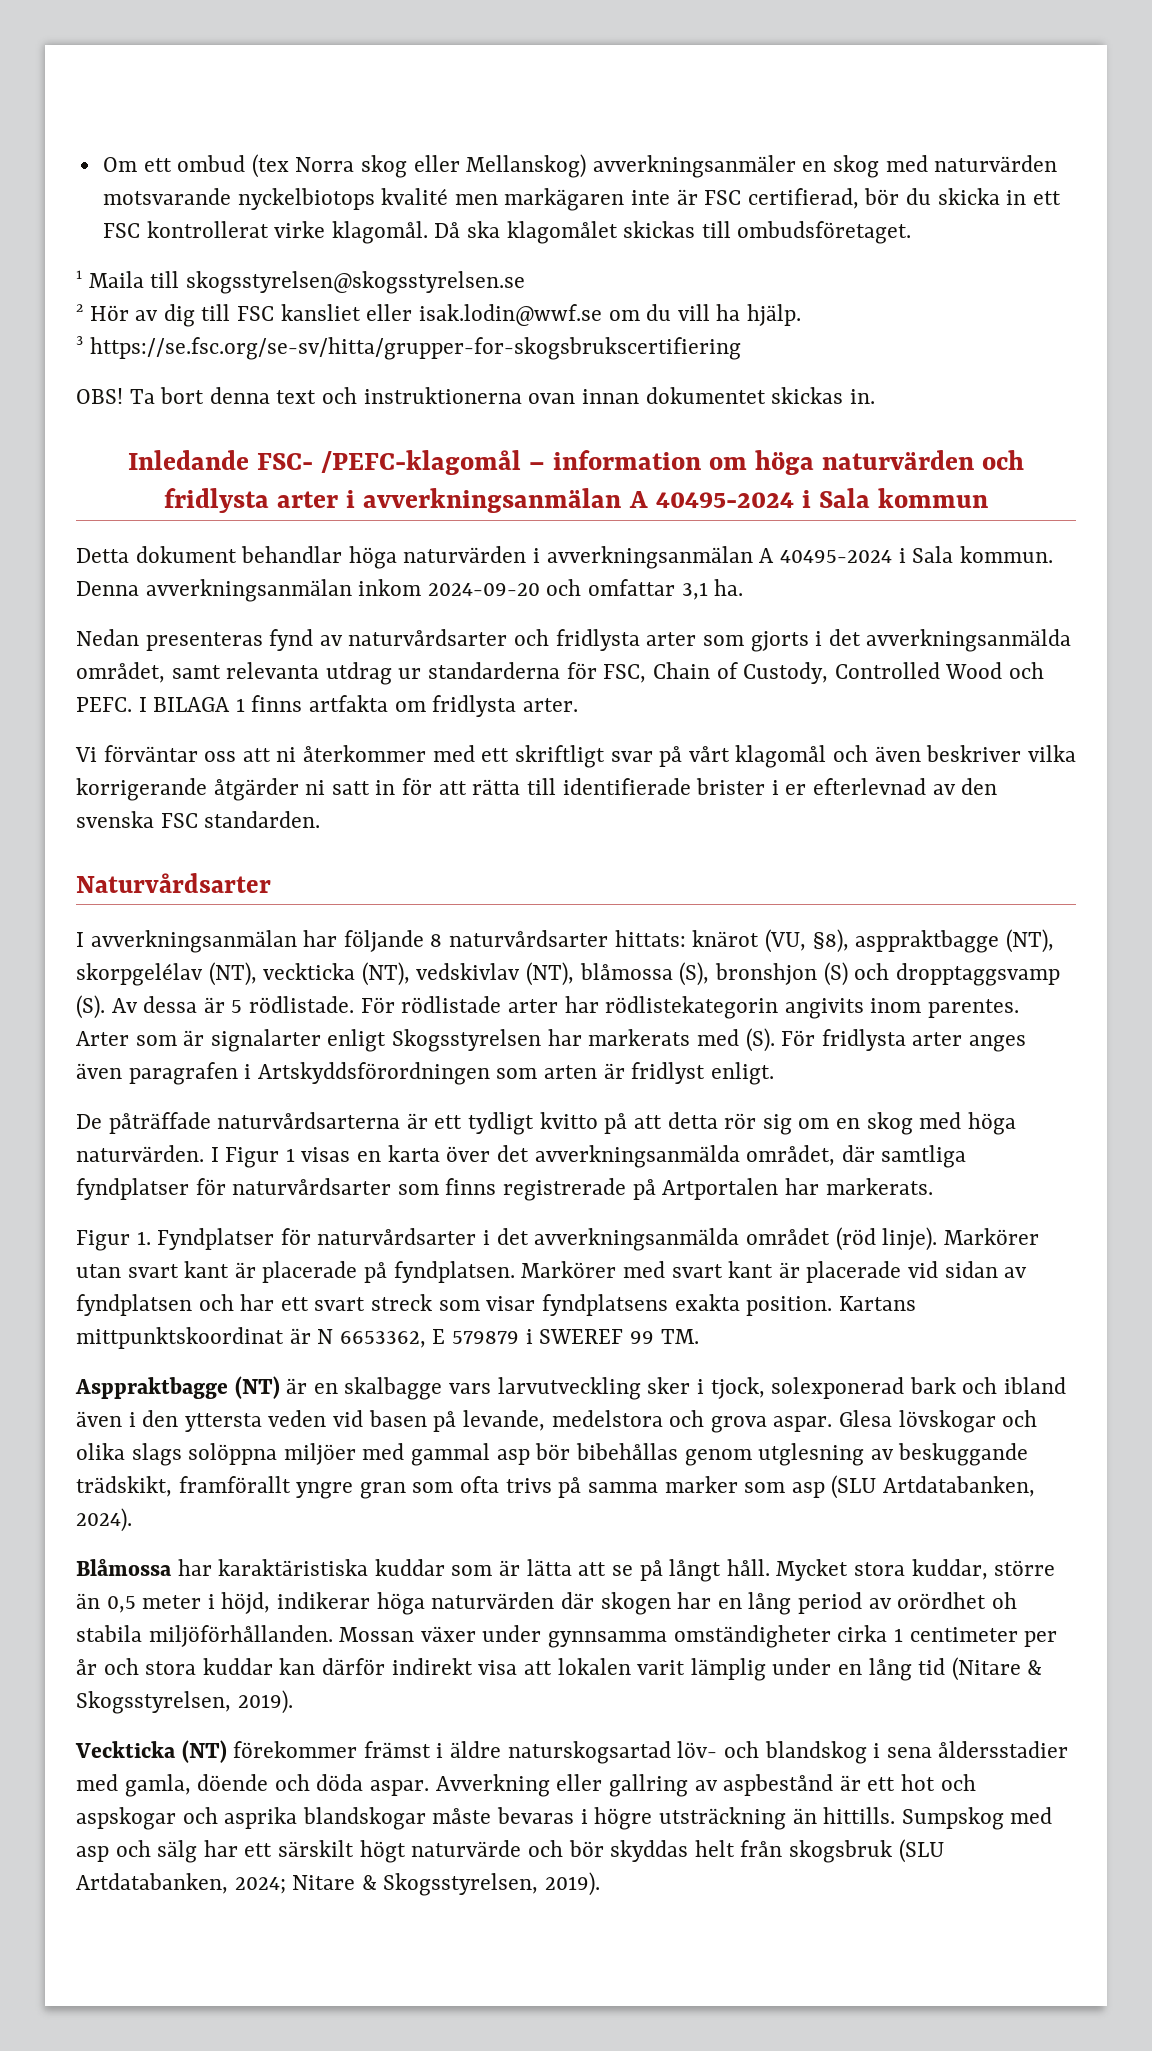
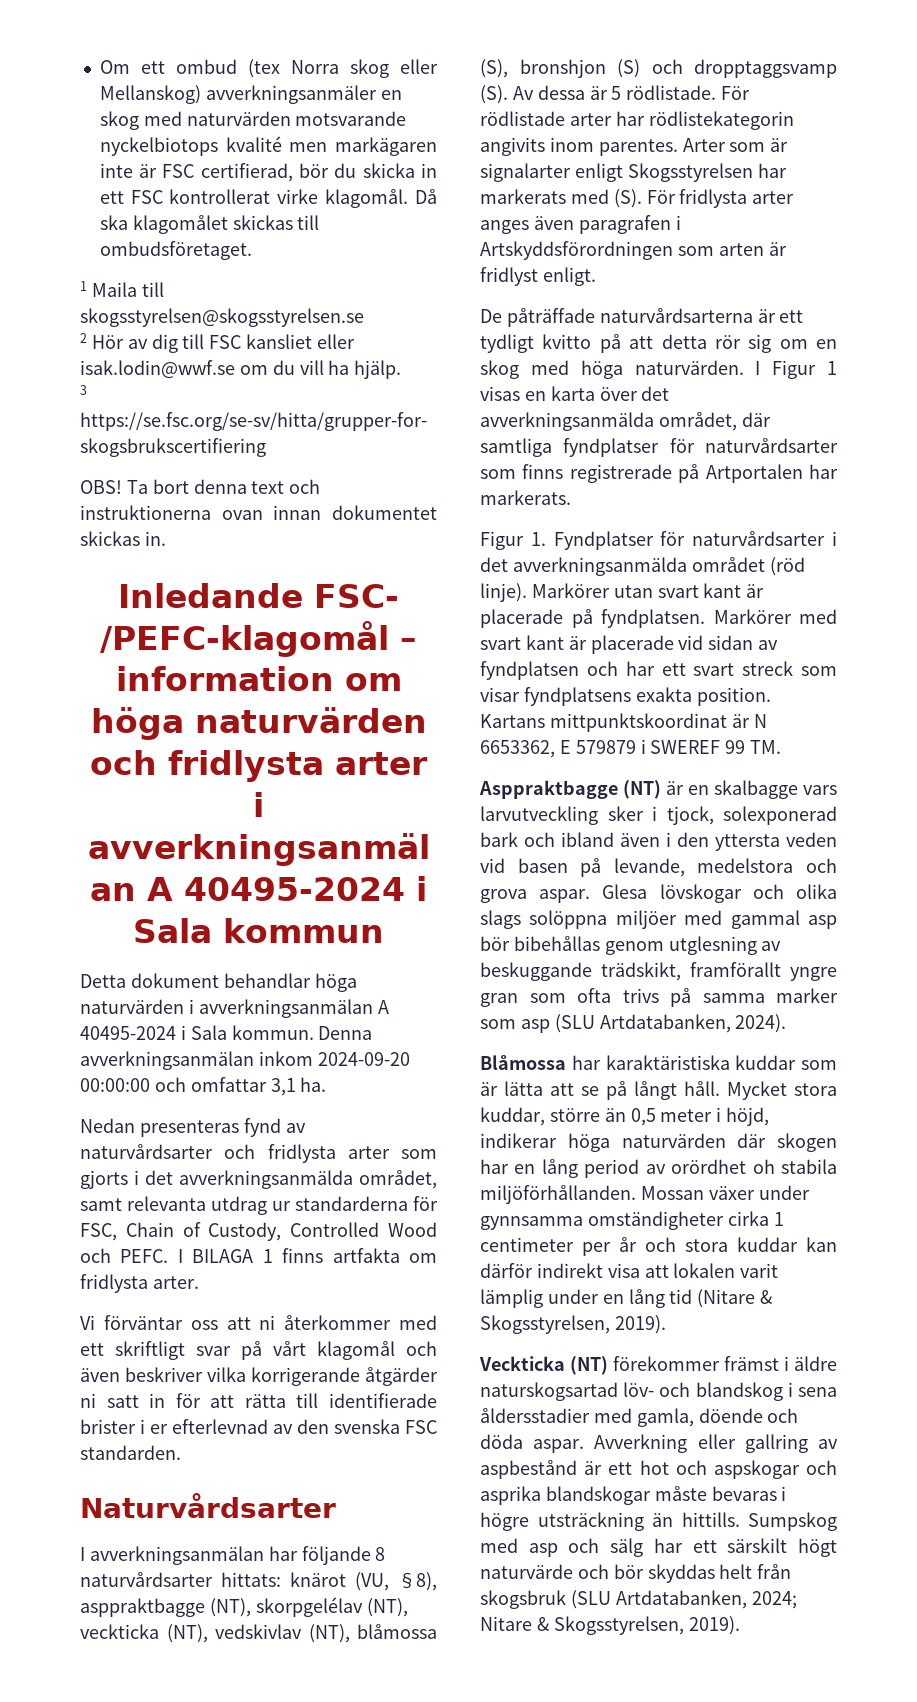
(540, 589) none -> [80,1078,150,1092] 00:00:00

